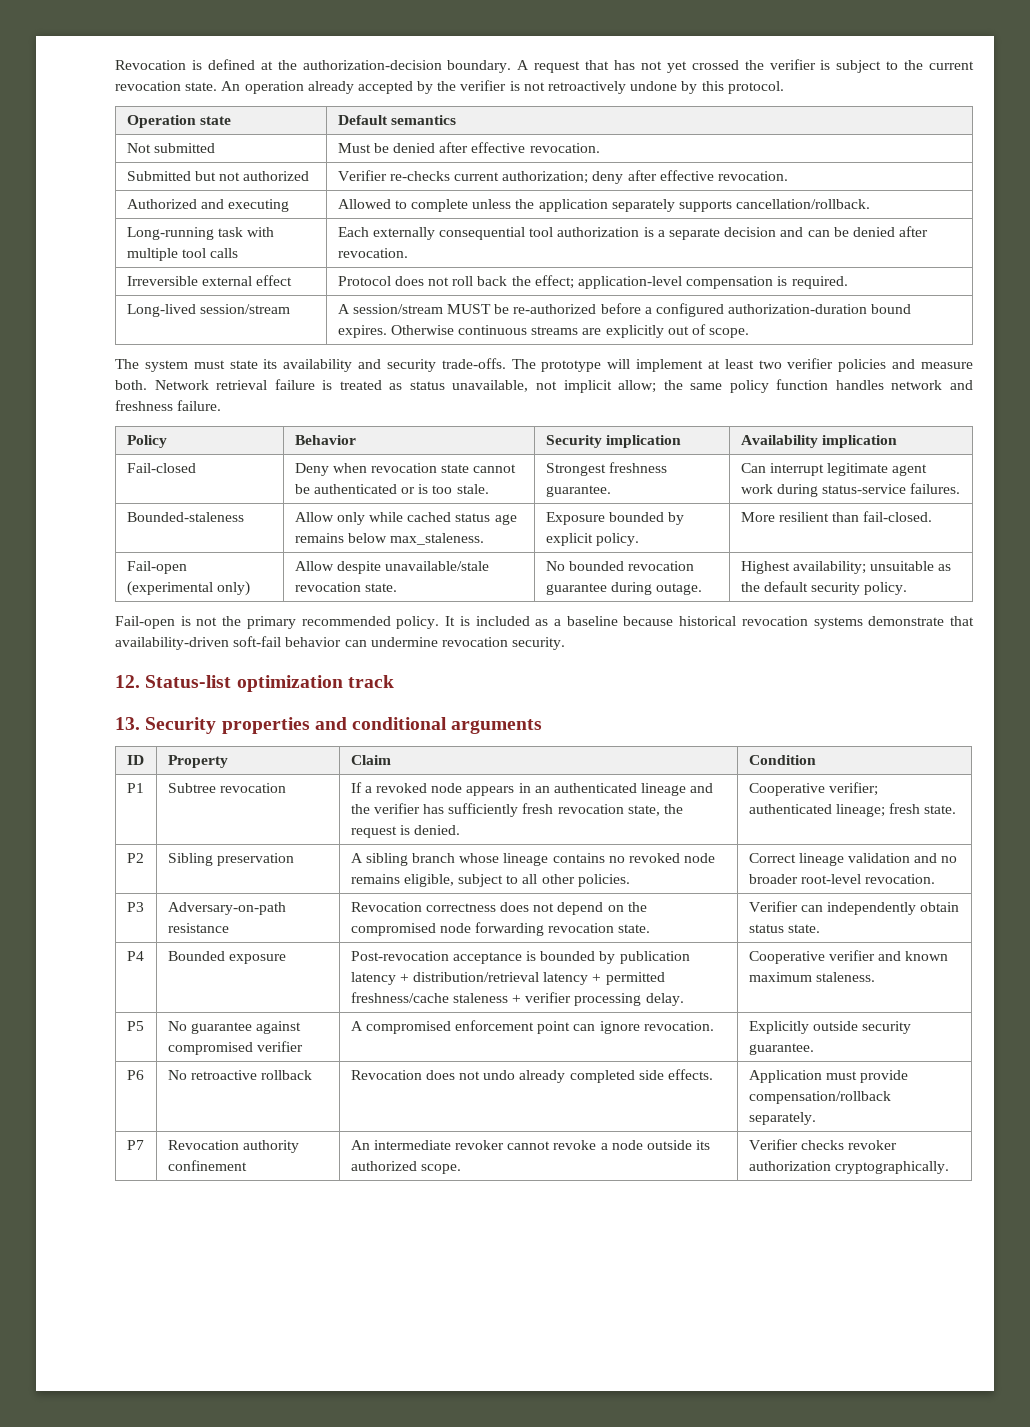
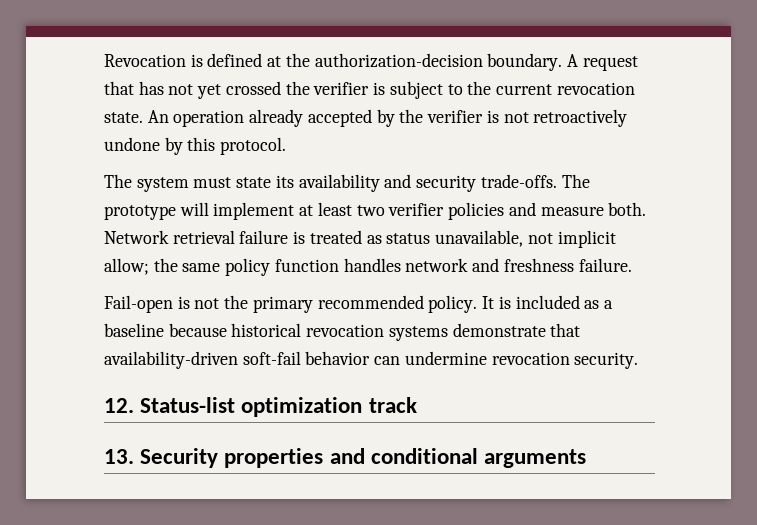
[126,115,231,128] [337,115,456,125] [126,143,215,153] [337,142,600,153] [126,171,310,181] [337,170,788,184] [126,199,290,212] [337,199,871,212] [126,227,275,240] [126,248,239,261] [337,226,929,240] [337,248,408,258] [126,275,293,286] [337,275,848,289] [126,304,290,317] [337,303,912,317] [337,324,750,338] // Operation state | Default semantics // Not submitted | Must be denied after effective revocation. // Submitted but not authorized | Verifier re-checks current authorization; deny after effective revocation. // Authorized and executing | Allowed to complete unless the application separately supports cancellation/rollback. // Long-running task with multiple tool calls | Each externally consequential tool authorization is a separate decision and can be denied after revocation. // Irreversible external effect | Protocol does not roll back the effect; application-level compensation is required. // Long-lived session/stream | A session/stream MUST be re-authorized before a configured authorization-duration bound expires. Otherwise continuous streams are explicitly out of scope. -> (287, 146) none
[126,435,167,448] [294,435,356,445] [545,435,681,448] [740,435,897,448] [126,463,196,473] [294,463,517,476] [294,484,489,494] [545,462,667,476] [545,485,611,497] [740,463,928,476] [740,483,961,497] [126,512,244,522] [294,512,517,525] [294,533,485,545] [545,512,685,525] [545,533,639,546] [740,511,933,522] [126,561,187,574] [126,581,250,596] [294,561,490,574] [294,582,397,592] [545,561,695,571] [545,582,703,595] [740,561,952,574] [740,581,908,595] // Policy | Behavior | Security implication | Availability implication // Fail-closed | Deny when revocation state cannot be authenticated or is too stale. | Strongest freshness guarantee. | Can interrupt legitimate agent work during status-service failures. // Bounded-staleness | Allow only while cached status age remains below max_staleness. | Exposure bounded by explicit policy. | More resilient than fail-closed. // Fail-open (experimental only) | Allow despite unavailable/stale revocation state. | No bounded revocation guarantee during outage. | Highest availability; unsuitable as the default security policy. -> (632, 265) none
[126,755,144,765] [167,755,228,768] [350,755,391,765] [748,755,816,765] [126,783,144,793] [167,783,286,793] [350,782,714,796] [350,803,683,817] [350,825,461,838] [748,782,878,796] [748,803,957,817] [126,853,144,863] [167,853,294,866] [350,853,716,866] [350,874,630,887] [748,853,958,866] [748,874,936,884] [126,902,144,912] [167,902,286,915] [167,923,229,933] [350,902,647,915] [350,922,651,936] [748,901,960,915] [748,924,820,933] [126,951,144,961] [167,951,286,964] [350,951,690,964] [350,972,665,985] [350,992,684,1006] [748,950,949,964] [748,972,875,982] [126,1021,144,1031] [167,1021,302,1034] [167,1041,303,1055] [350,1020,714,1034] [748,1021,912,1034] [748,1043,814,1055] [126,1070,144,1080] [167,1070,313,1080] [350,1069,713,1083] [748,1070,909,1083] [748,1091,891,1104] [748,1112,816,1125] [126,1140,144,1150] [167,1140,299,1153] [167,1160,247,1171] [350,1140,711,1150] [350,1161,461,1174] [748,1139,898,1150] [748,1161,949,1174] // ID | Property | Claim | Condition // P1 | Subtree revocation | If a revoked node appears in an authenticated lineage and the verifier has sufficiently fresh revocation state, the request is denied. | Cooperative verifier; authenticated lineage; fresh state. // P2 | Sibling preservation | A sibling branch whose lineage contains no revoked node remains eligible, subject to all other policies. | Correct lineage validation and no broader root-level revocation. // P3 | Adversary-on-path resistance | Revocation correctness does not depend on the compromised node forwarding revocation state. | Verifier can independently obtain status state. // P4 | Bounded exposure | Post-revocation acceptance is bounded by publication latency + distribution/retrieval latency + permitted freshness/cache staleness + verifier processing delay. | Cooperative verifier and known maximum staleness. // P5 | No guarantee against compromised verifier | A compromised enforcement point can ignore revocation. | Explicitly outside security guarantee. // P6 | No retroactive rollback | Revocation does not undo already completed side effects. | Application must provide compensation/rollback separately. // P7 | Revocation authority confinement | An intermediate revoker cannot revoke a node outside its authorized scope. | Verifier checks revoker authorization cryptographically. -> (587, 458) none

